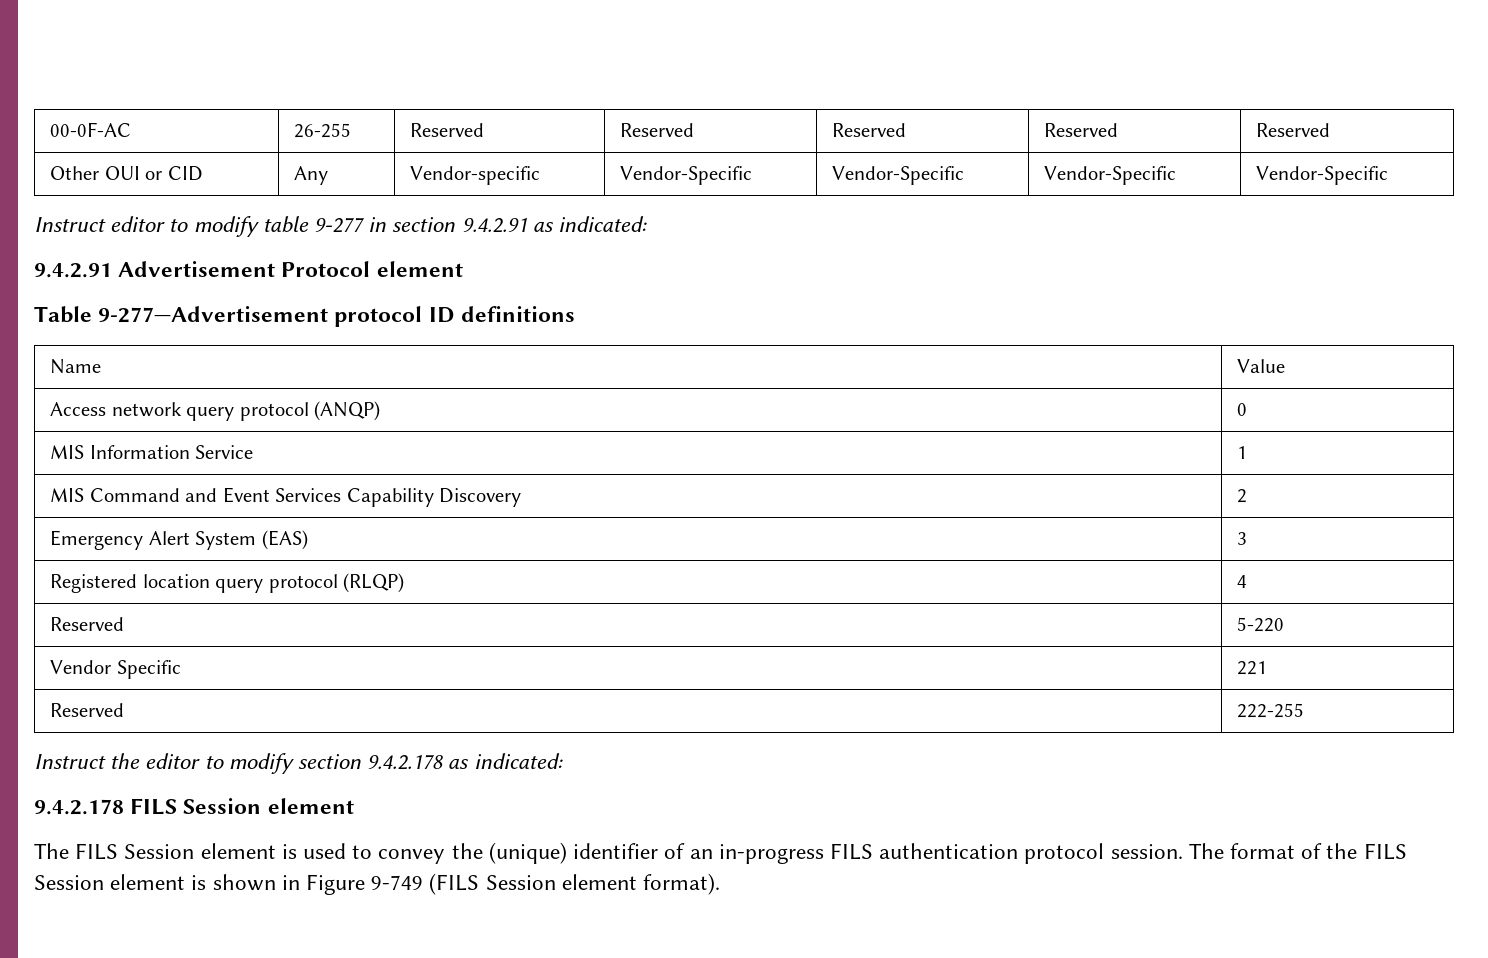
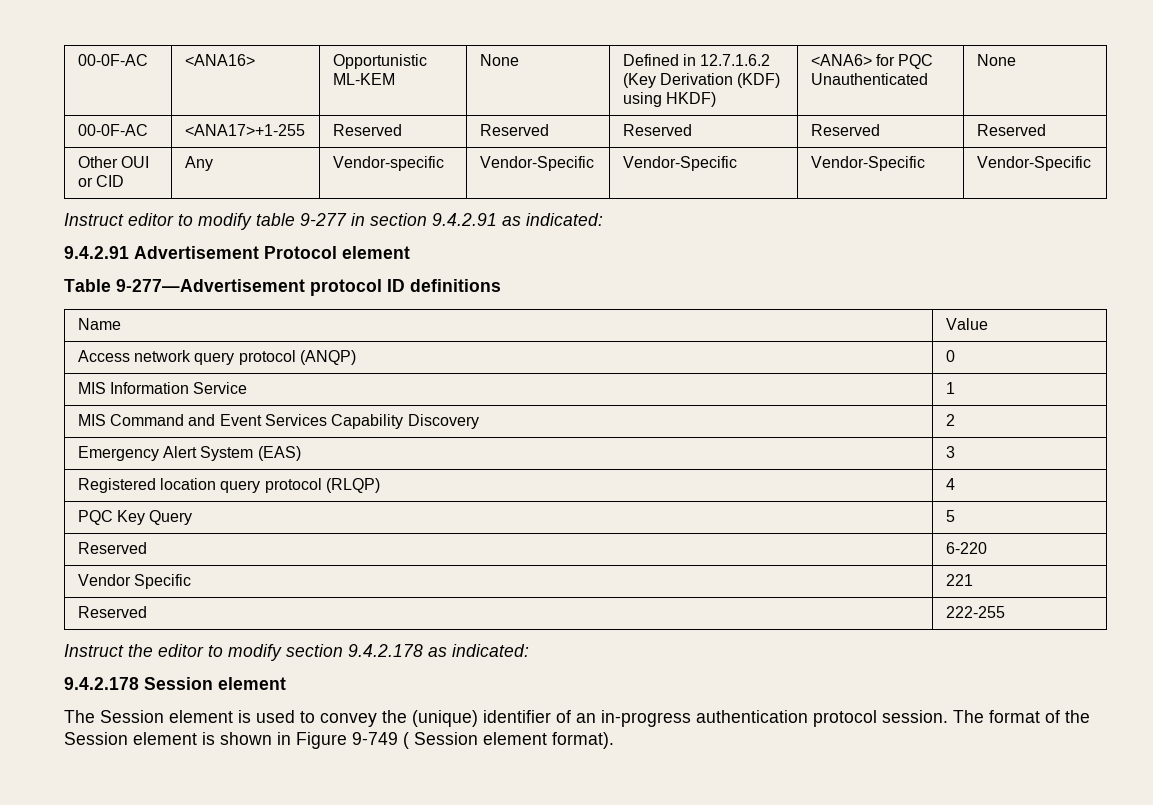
[50,122,132,137] [294,123,352,138] 00-0F-AC | 26-255 -> [77,54,148,66] [184,54,255,66] [332,54,427,69] [332,73,395,85] [479,54,519,66] [622,54,771,66] [622,73,781,88] [622,92,717,107] [810,54,934,69] [810,73,928,85] [976,54,1016,66] [77,124,148,136] [184,124,305,136] 00-0F-AC | <ANA16> | Opportunistic ML-KEM | None | Defined in 12.7.1.6.2 (Key Derivation (KDF) using HKDF) | <ANA6> for PQC Unauthenticated | None // 00-0F-AC | <ANA17>+1-255
[50,617,125,631] [1237,617,1285,632] // Reserved | 5-220 -> [77,510,193,525] [945,510,955,522] [77,542,147,554] [945,542,987,554] // PQC Key Query | 5 // Reserved | 6-220
[130,798,178,815] FILS -> (139, 683) none
[75,843,119,860] FILS -> (95, 716) none
[829,843,873,860] FILS -> (691, 718) none
[1363,843,1407,860] FILS -> (1090, 716) none
[429,873,480,895] (FILS -> [403,732,409,749] (

